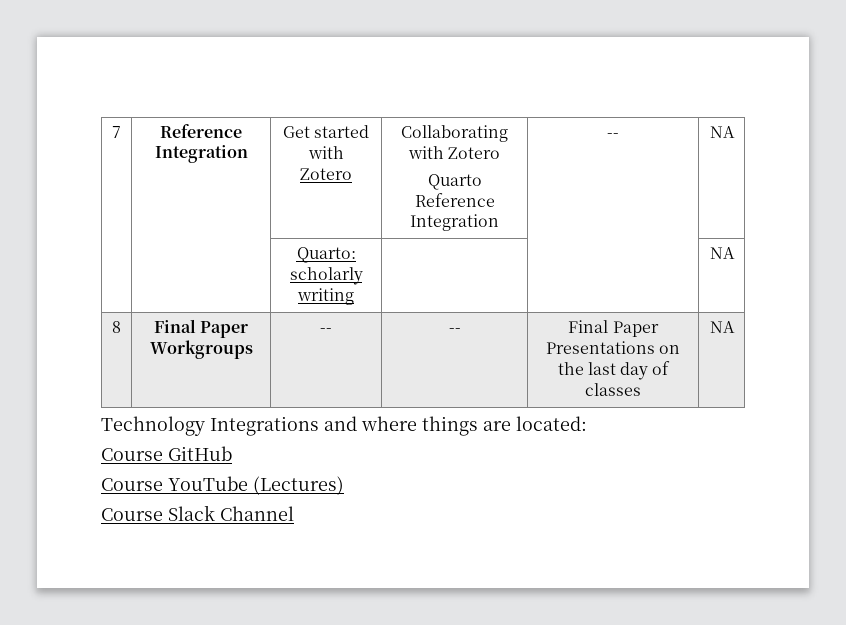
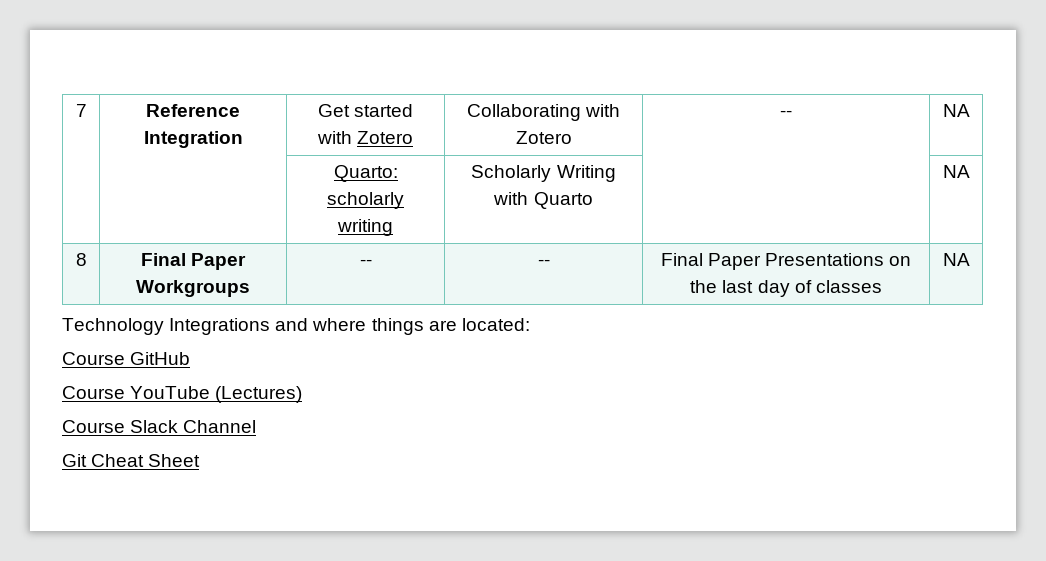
[427,174,482,190] [414,193,495,207] [410,214,499,231] // Quarto Reference Integration -> (572, 137) none
(354, 296) none -> [471,165,616,182] [493,192,593,209] Scholarly Writing with Quarto
(294, 513) none -> [62,454,201,467] // Git Cheat Sheet

